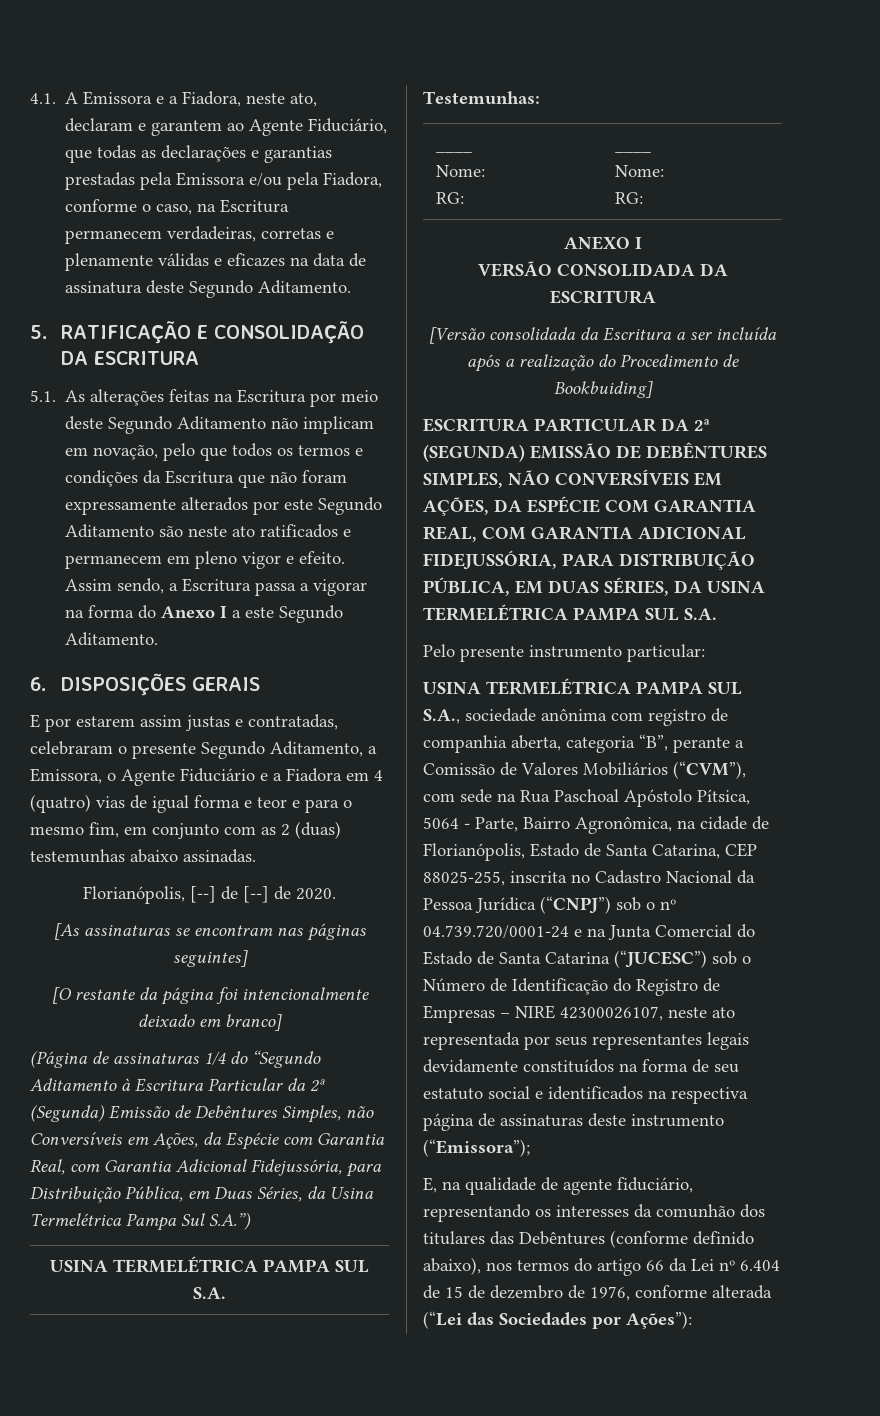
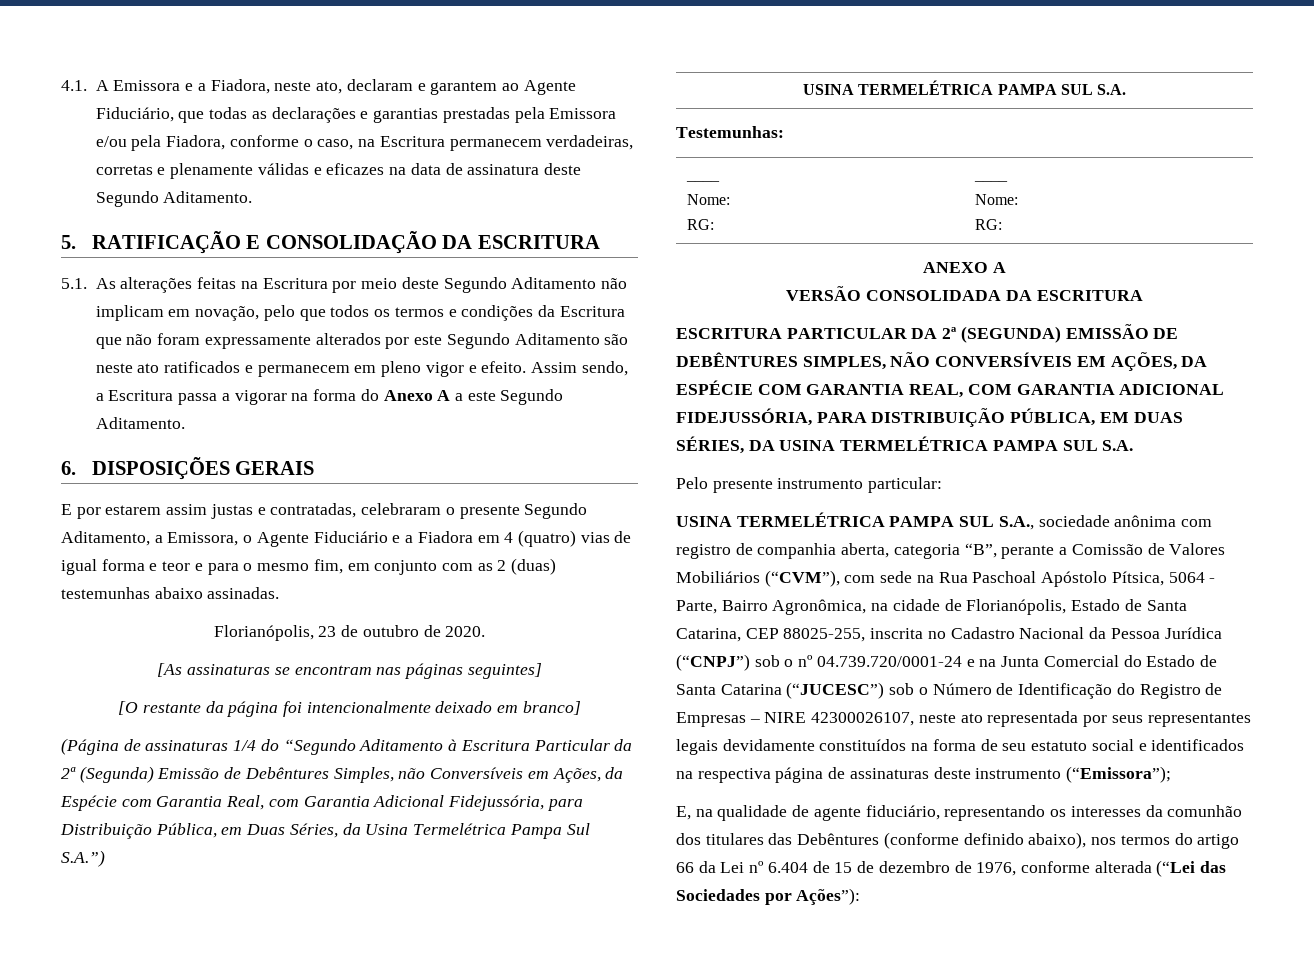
[220,606,228,618] I -> [437,390,451,401] A
[190,886,269,903] [--] de [--] -> [318,625,419,637] 23 de outubro
[634,237,642,249] I -> [992,262,1006,273] A
[429,327,777,344] [467,354,739,372] [553,381,653,398] // [Versão consolidada da Escritura a ser incluída após a realização do Procedimento de Bookbuiding] -> (1143, 295) none

